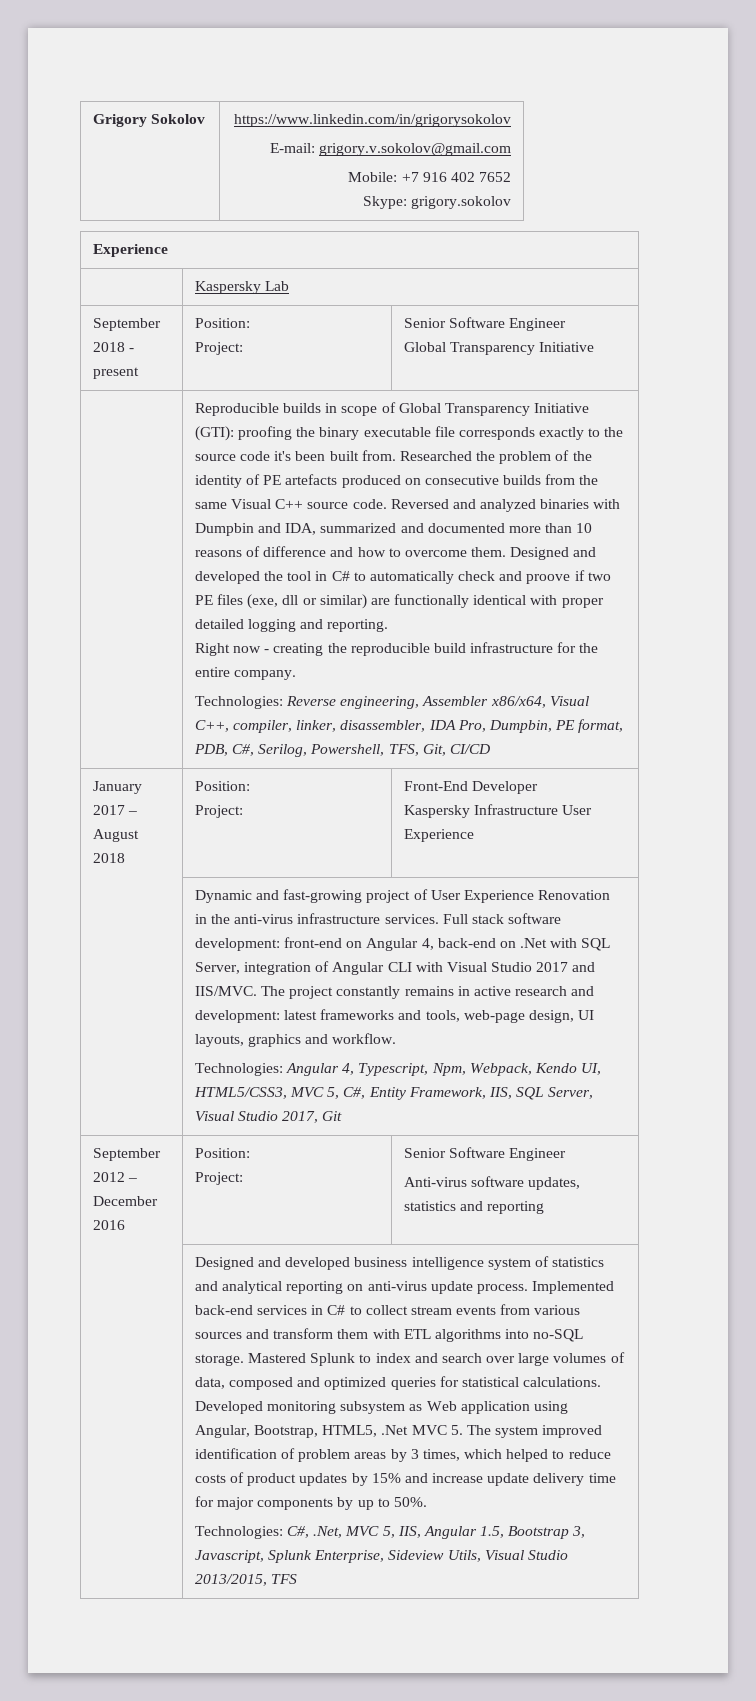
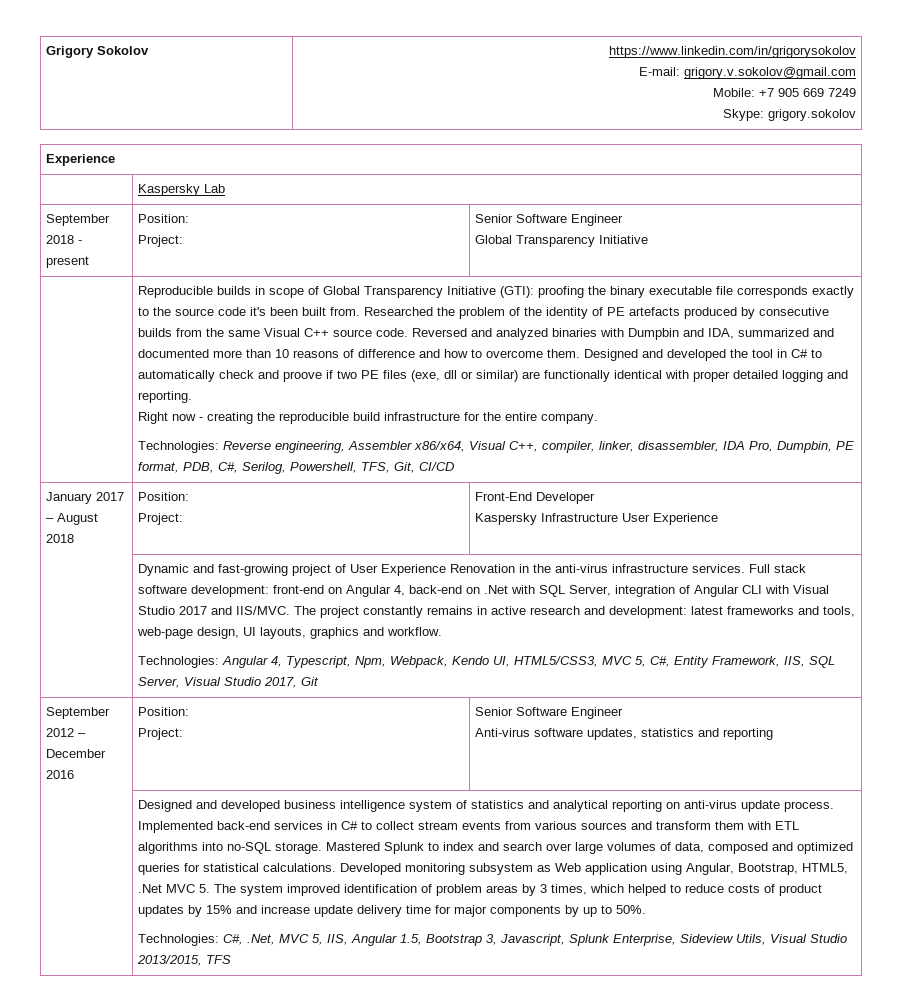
[422,172,512,182] 916 402 7652 -> [778,88,857,97] 905 669 7249
[404,478,421,485] on -> [740,307,755,319] by

